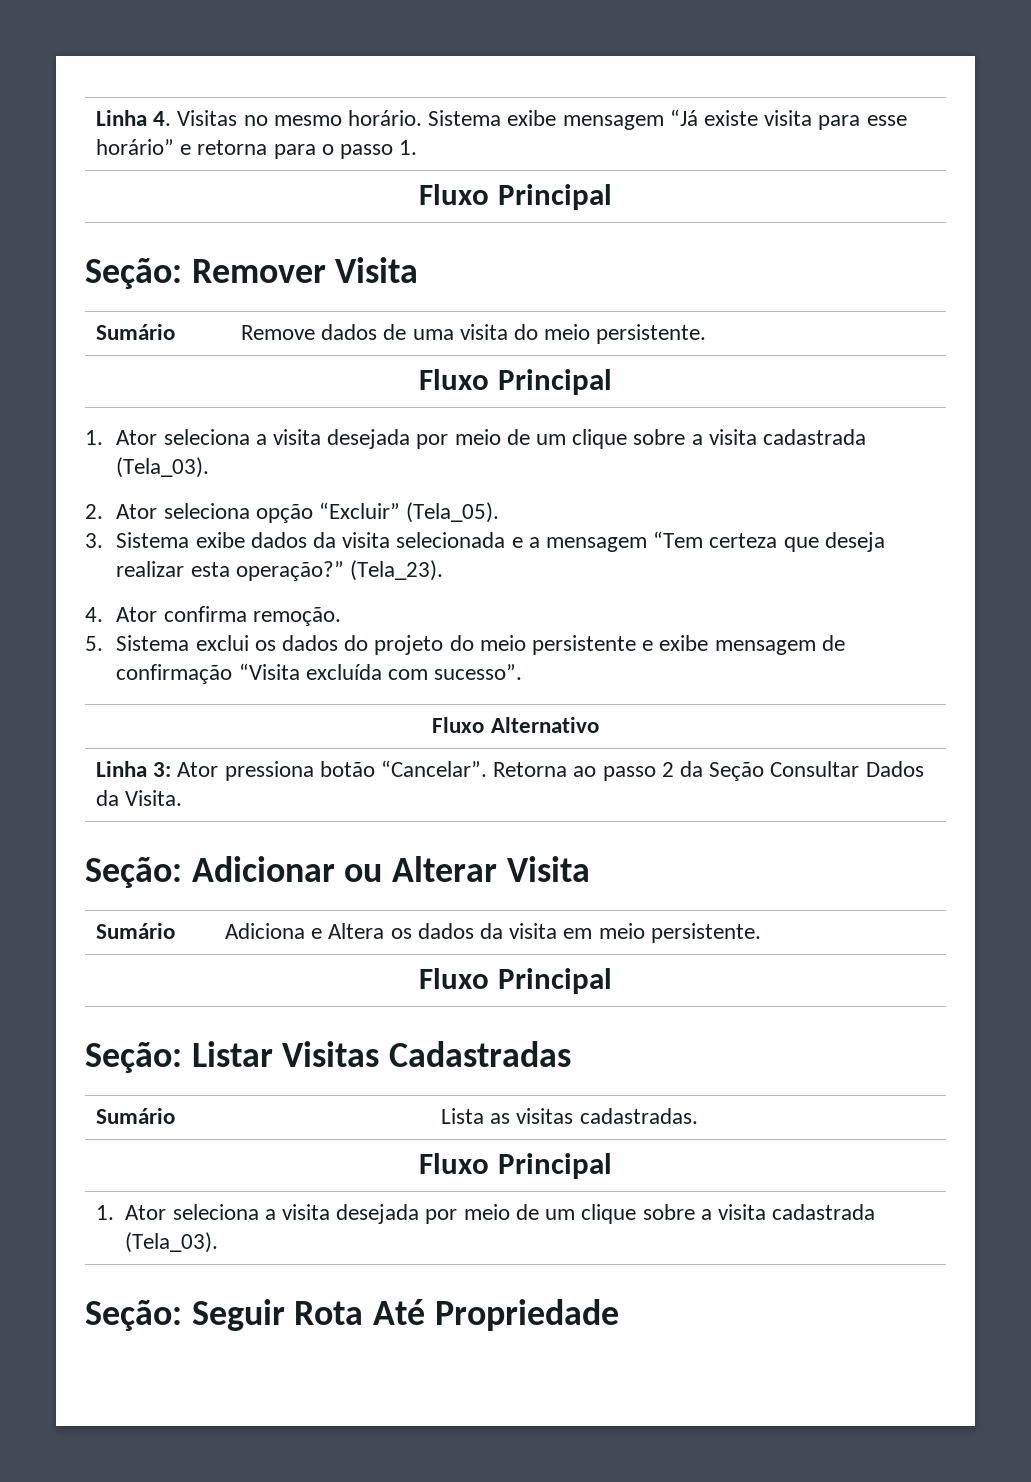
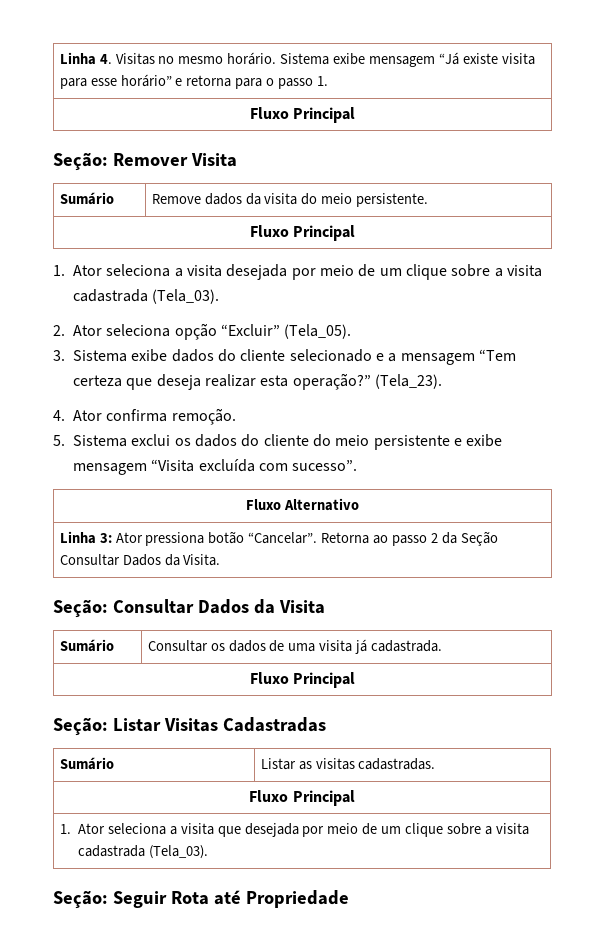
[383,324,454,340] de uma -> [245,193,261,205] da
[313,532,506,548] da visita selecionada -> [217,349,372,362] do cliente selecionado
[374,635,444,655] projeto -> [263,434,309,446] cliente
[821,635,845,651] [116,664,233,684] de confirmação -> (147, 469) none
[191,856,590,882] [95,923,175,939] [224,923,761,943] Adicionar ou Alterar Visita // Sumário | Adiciona e Altera os dados da visita em meio persistente. -> [112,599,325,614] [59,639,114,652] [147,639,443,654] Consultar Dados da Visita // Sumário | Consultar os dados de uma visita já cadastrada.
[440,1108,484,1124] Lista -> [260,758,296,770] Listar
(331, 1212) none -> [217,826,241,837] que
[373,1299,426,1325] Até -> [213,890,241,905] até

